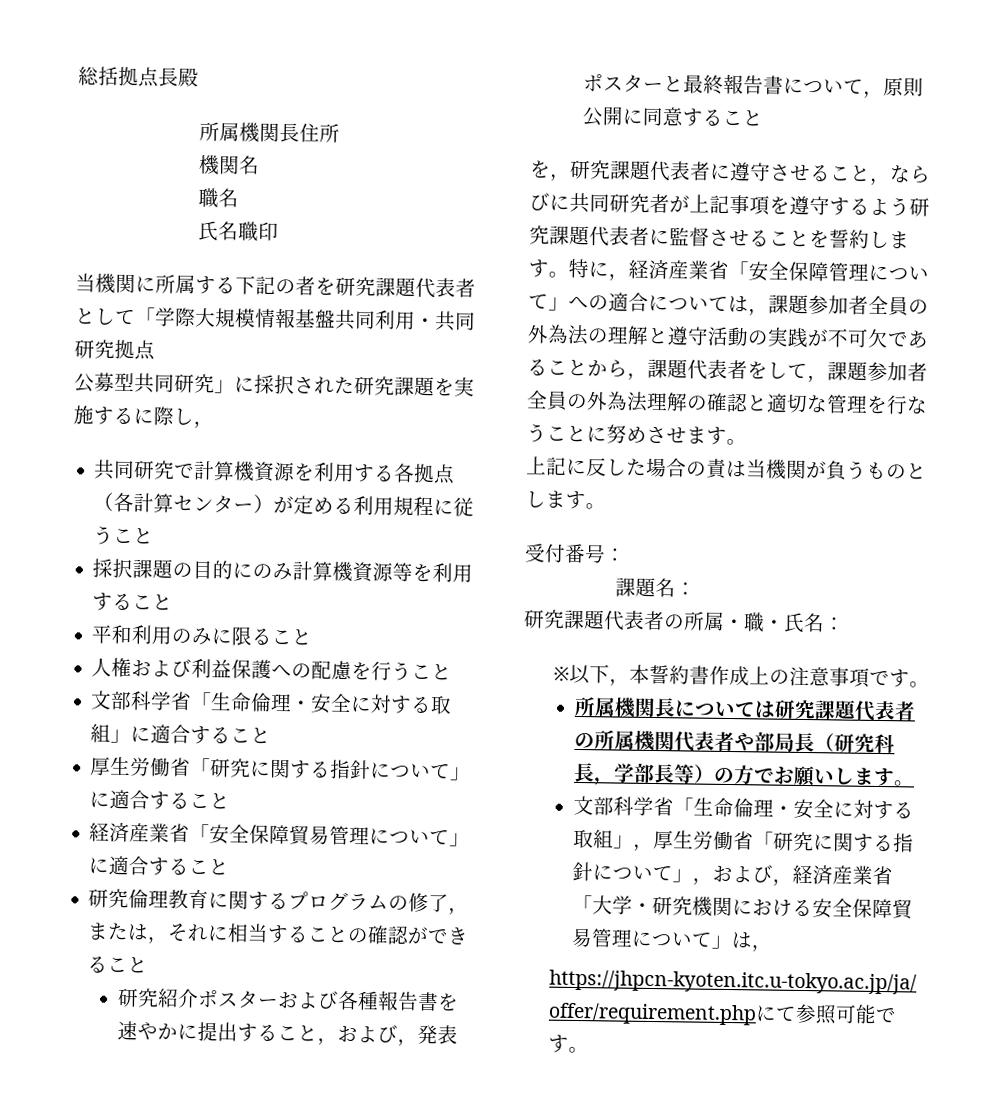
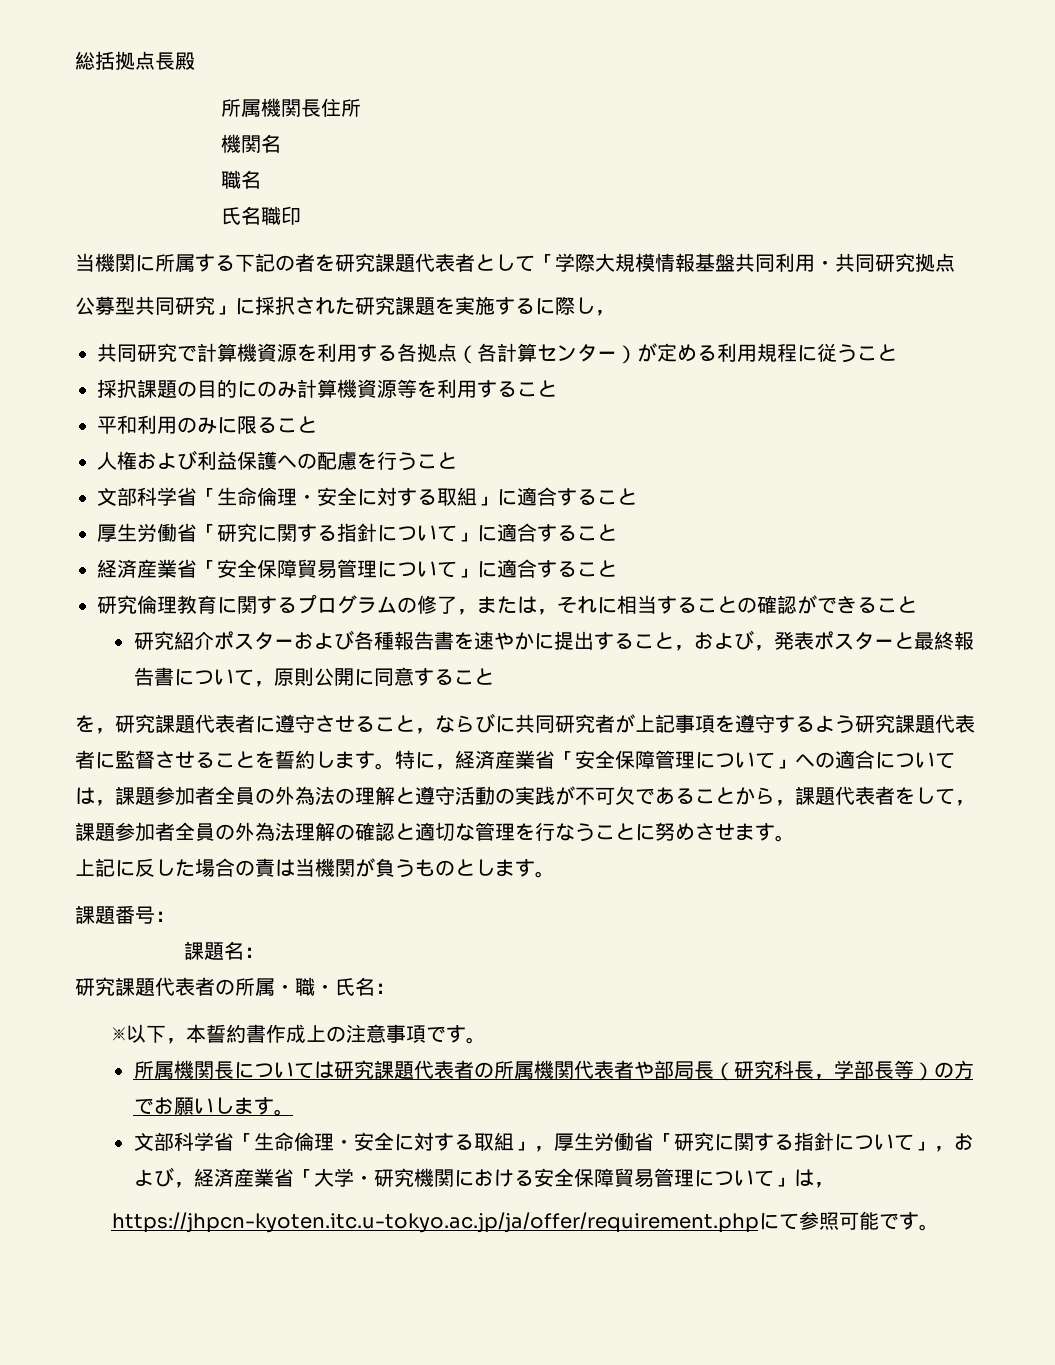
[524,543,566,563] 受付 -> [75,905,115,924] 課題

